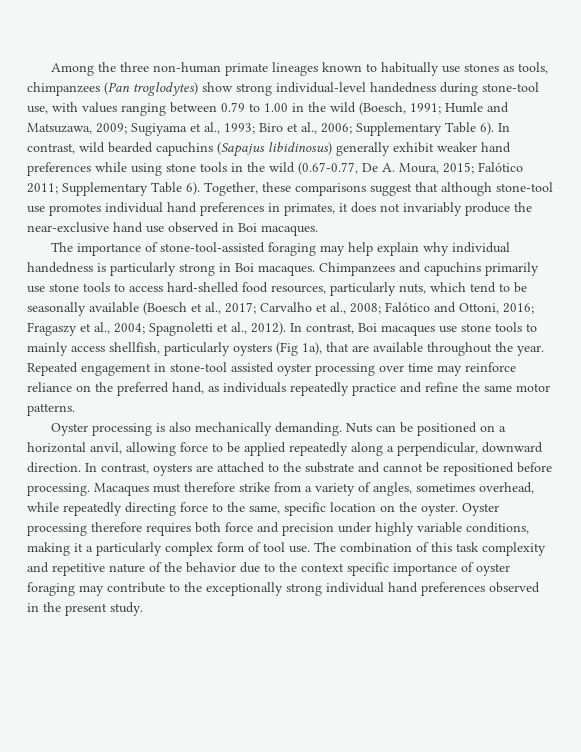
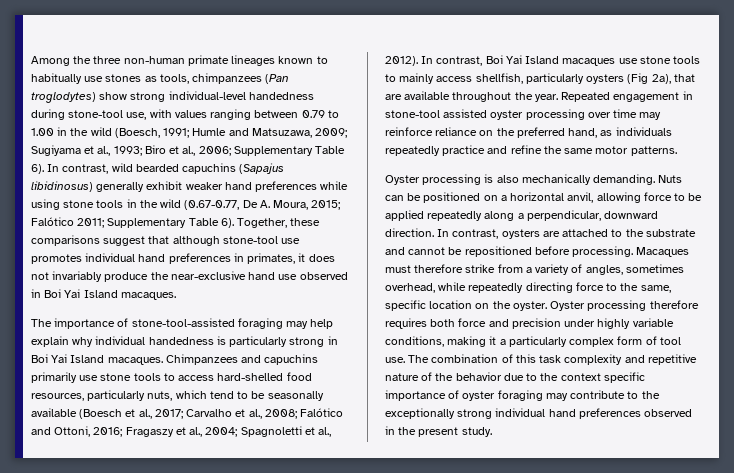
(257, 227) none -> [64,289,118,298] Yai Island
(254, 267) none -> [51,354,105,363] Yai Island
(377, 327) none -> [505,55,560,64] Yai Island
[302,342,322,355] 1a), -> [651,74,671,84] 2a),

